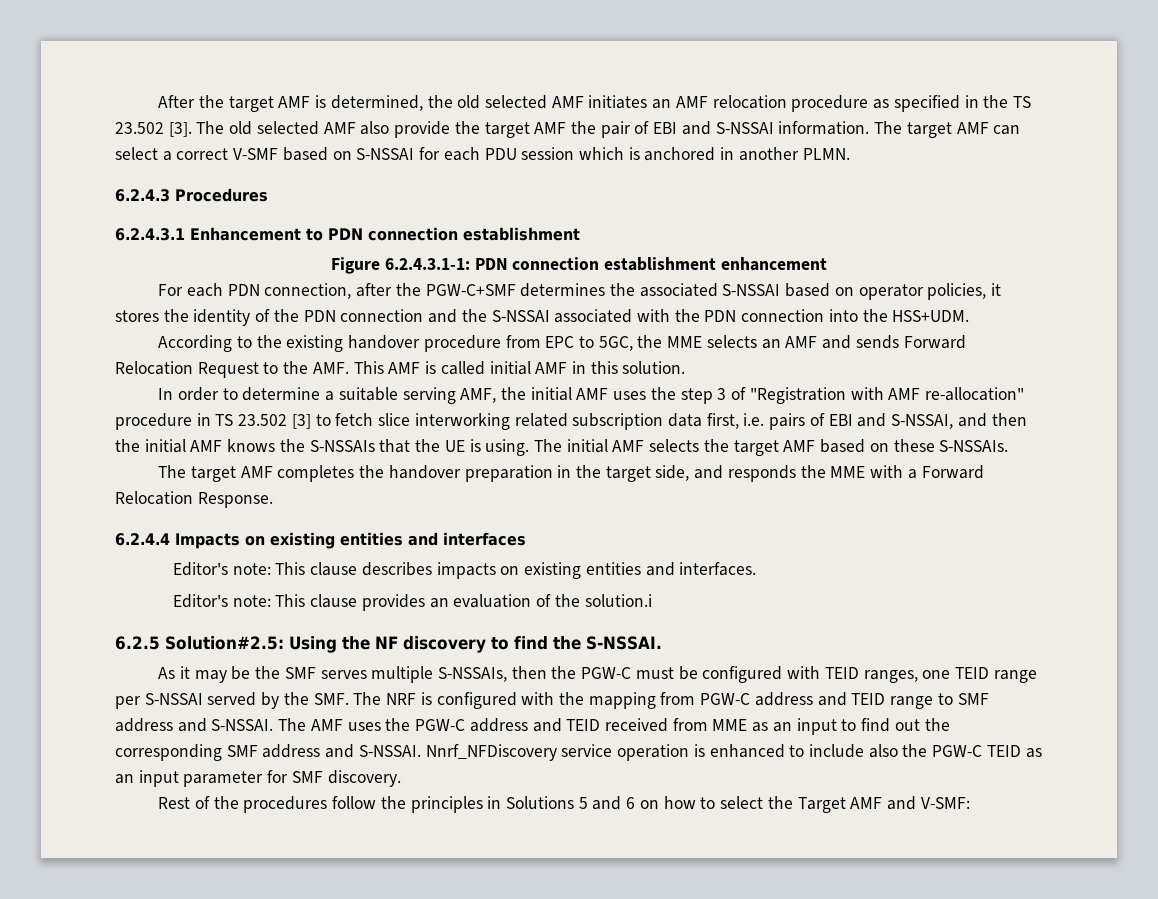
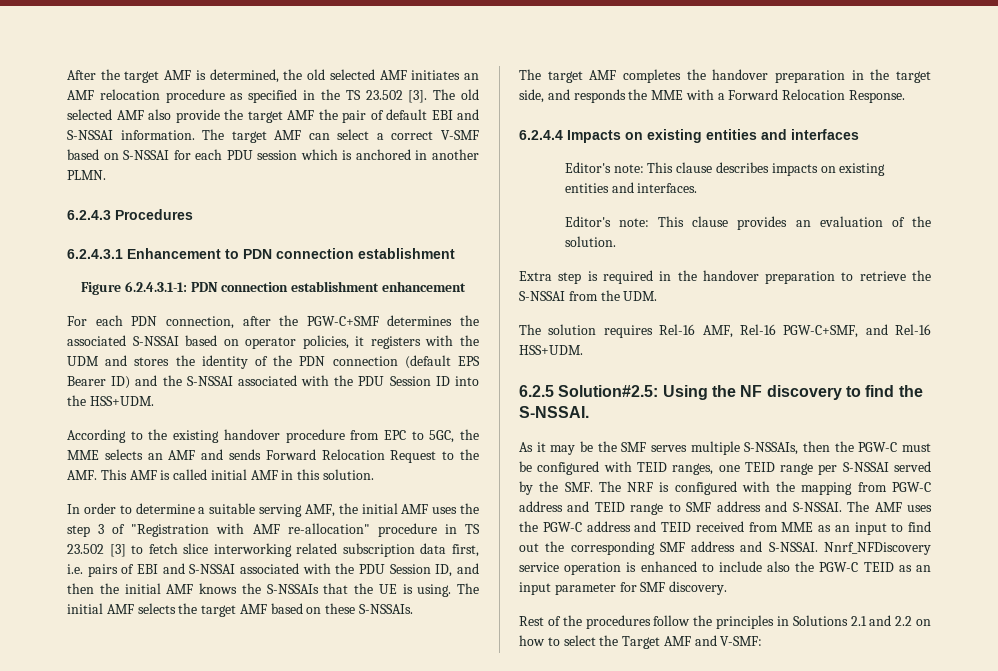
(650, 127) none -> [386,109,427,120] default
(1002, 289) none -> [370,335,479,349] [67,355,128,366] registers with the UDM and
(424, 315) none -> [404,355,480,369] [67,376,131,389] (default EPS Bearer ID)
[704,309,825,322] PDN connection -> [358,376,450,386] PDU Session ID
[891,414,954,429] S-NSSAI, -> [189,563,453,577] S-NSSAI associated with the PDU Session ID,
[584,594,652,607] solution.i -> [564,236,616,247] [519,270,931,284] [519,290,658,301] [519,324,931,338] [519,345,583,355] solution. // Extra step is required in the handover preparation to retrieve the S-NSSAI from the UDM. // The solution requires Rel-16 AMF, Rel-16 PGW-C+SMF, and Rel-16 HSS+UDM.
[578,796,636,810] 5 and 6 -> [850,615,913,626] 2.1 and 2.2

